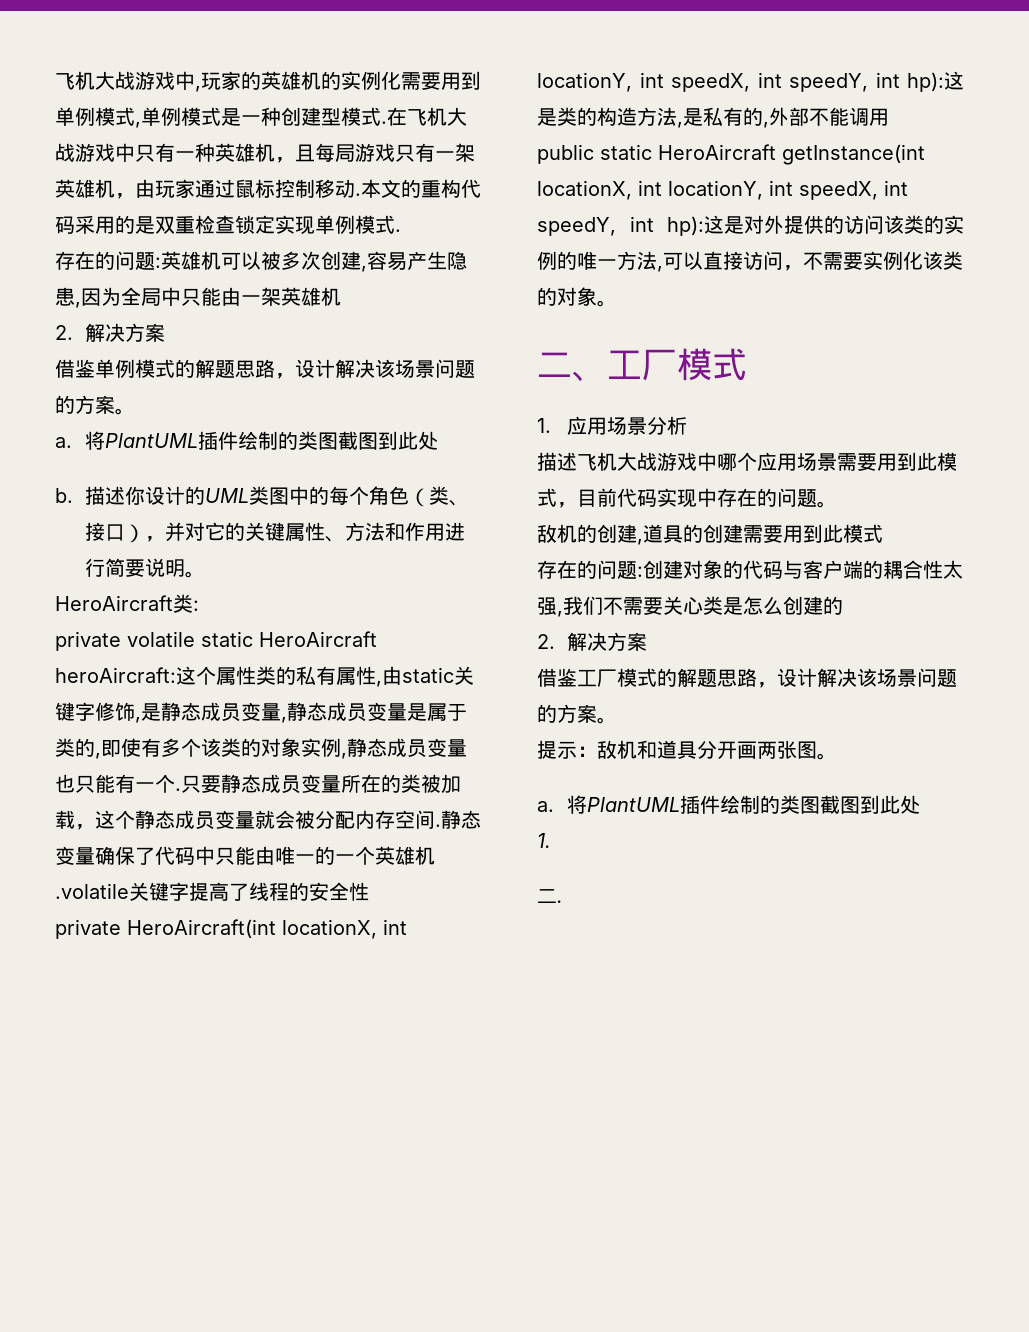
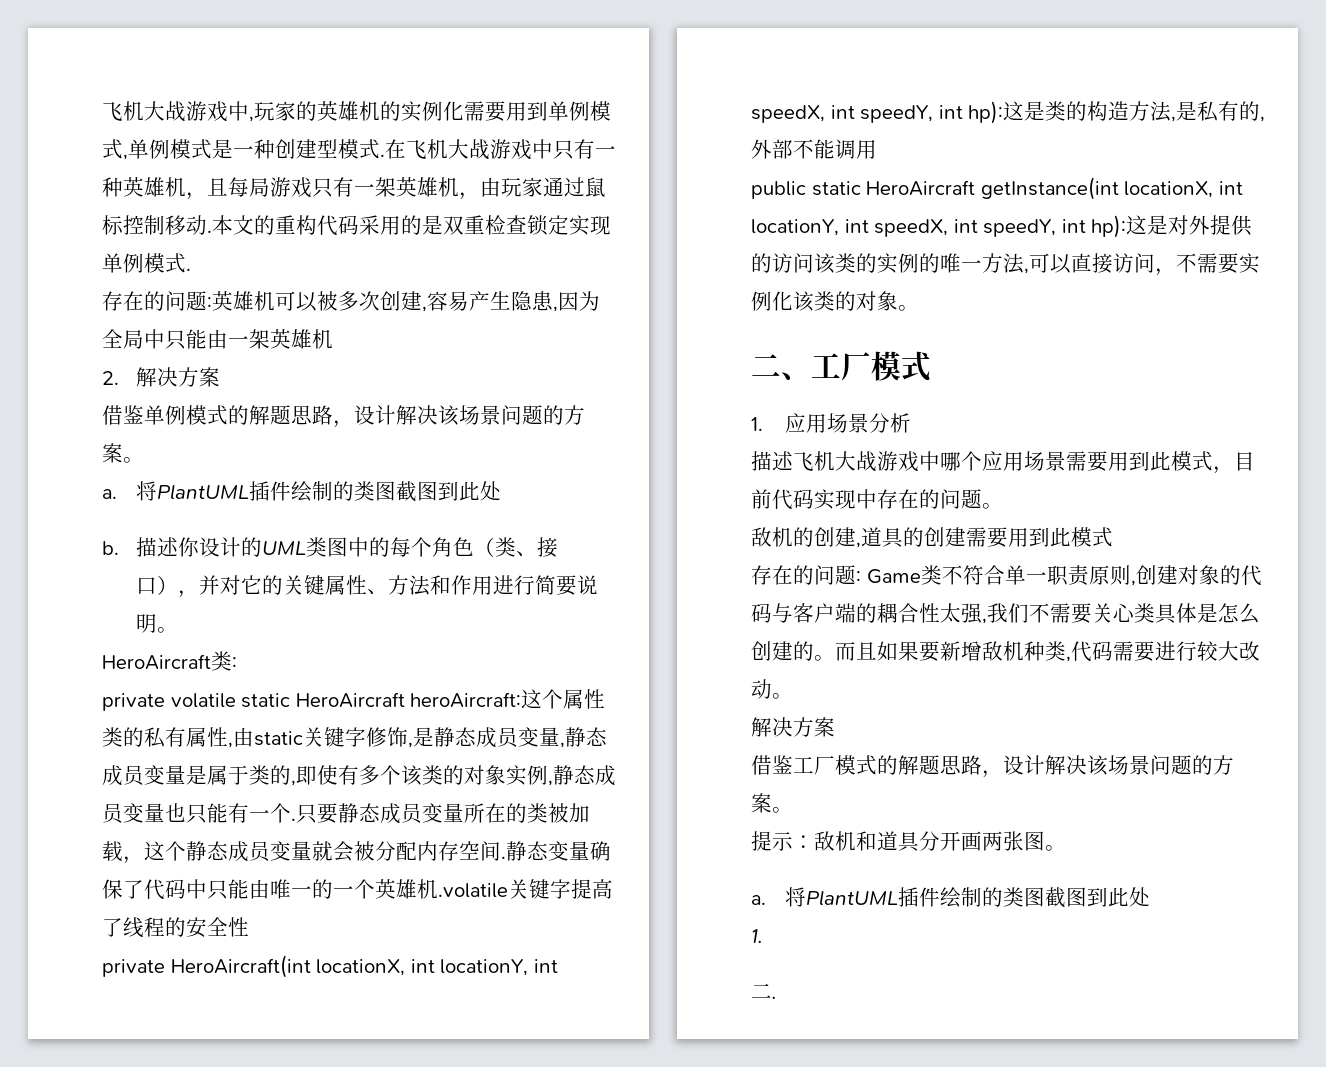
(643, 571) none -> [866,565,1136,586] Game类不符合单一职责原则,
(723, 605) none -> [1155,603,1197,624] 具体
[537,634,555,649] // 2. -> [814,641,1260,662] [751,679,793,699] 。而且如果要新增敌机种类,代码需要进行较大改动。 //

